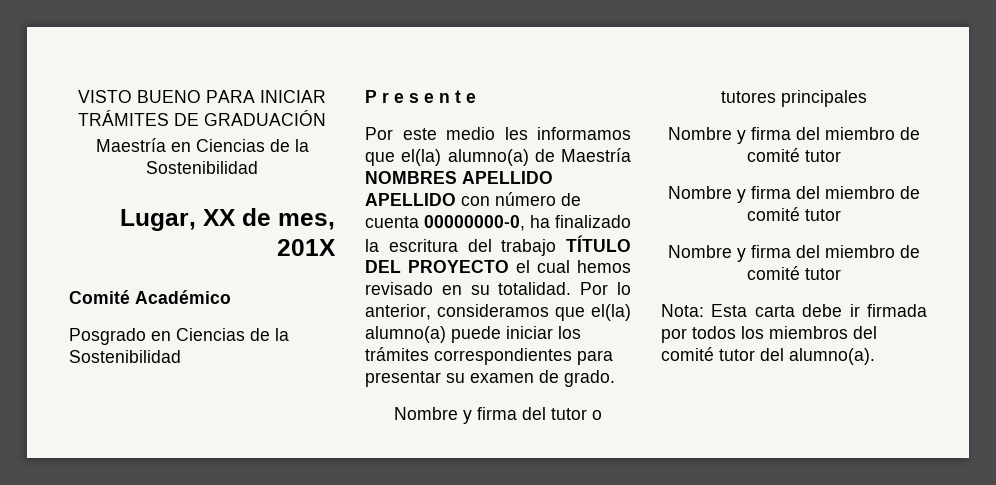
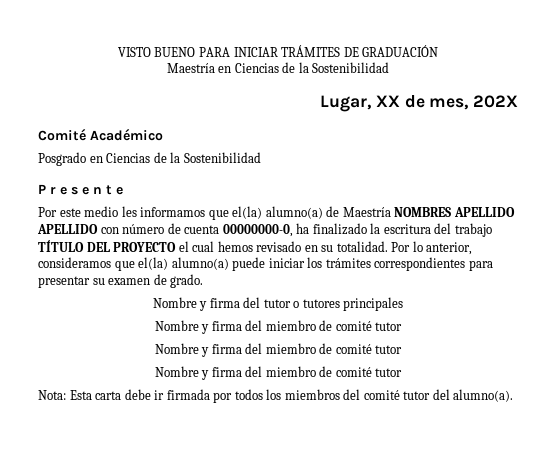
[277,239,336,256] 201X -> [473,95,519,108] 202X

